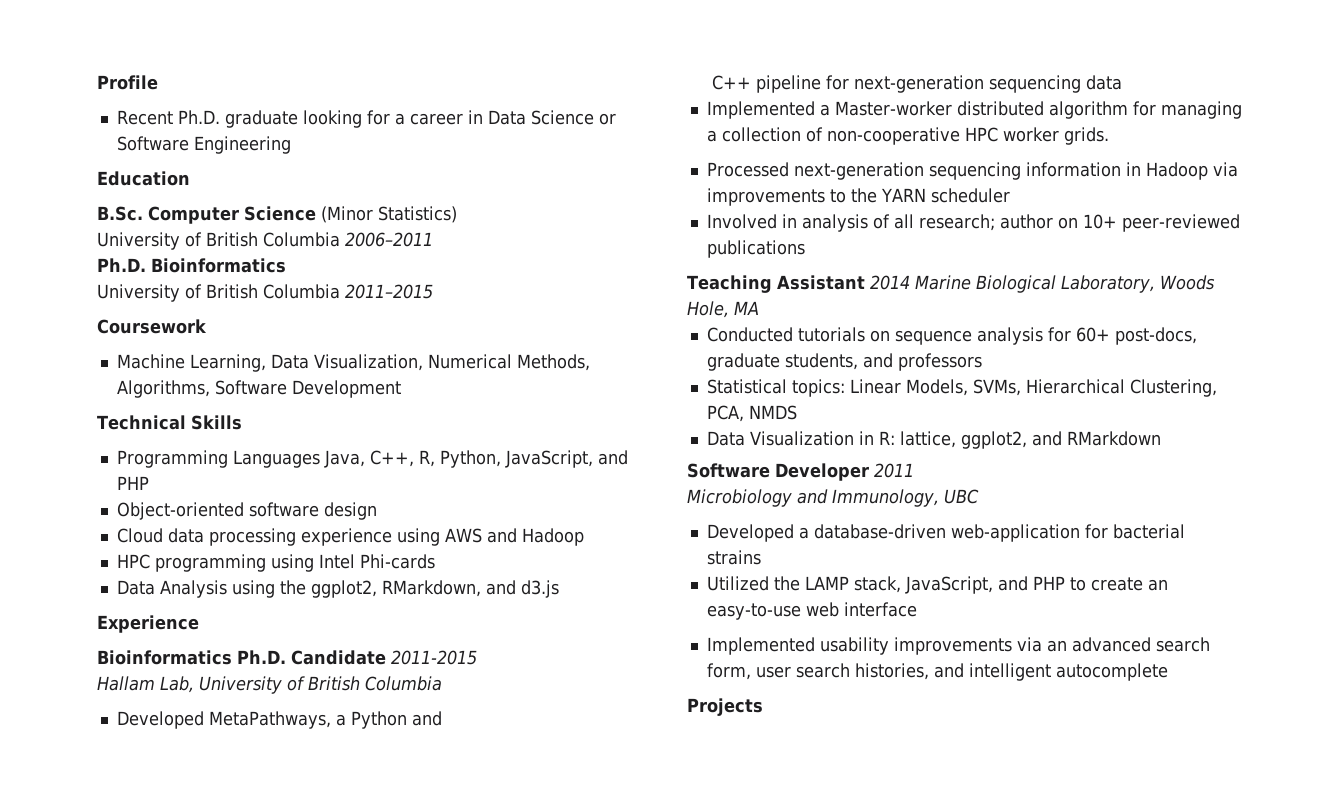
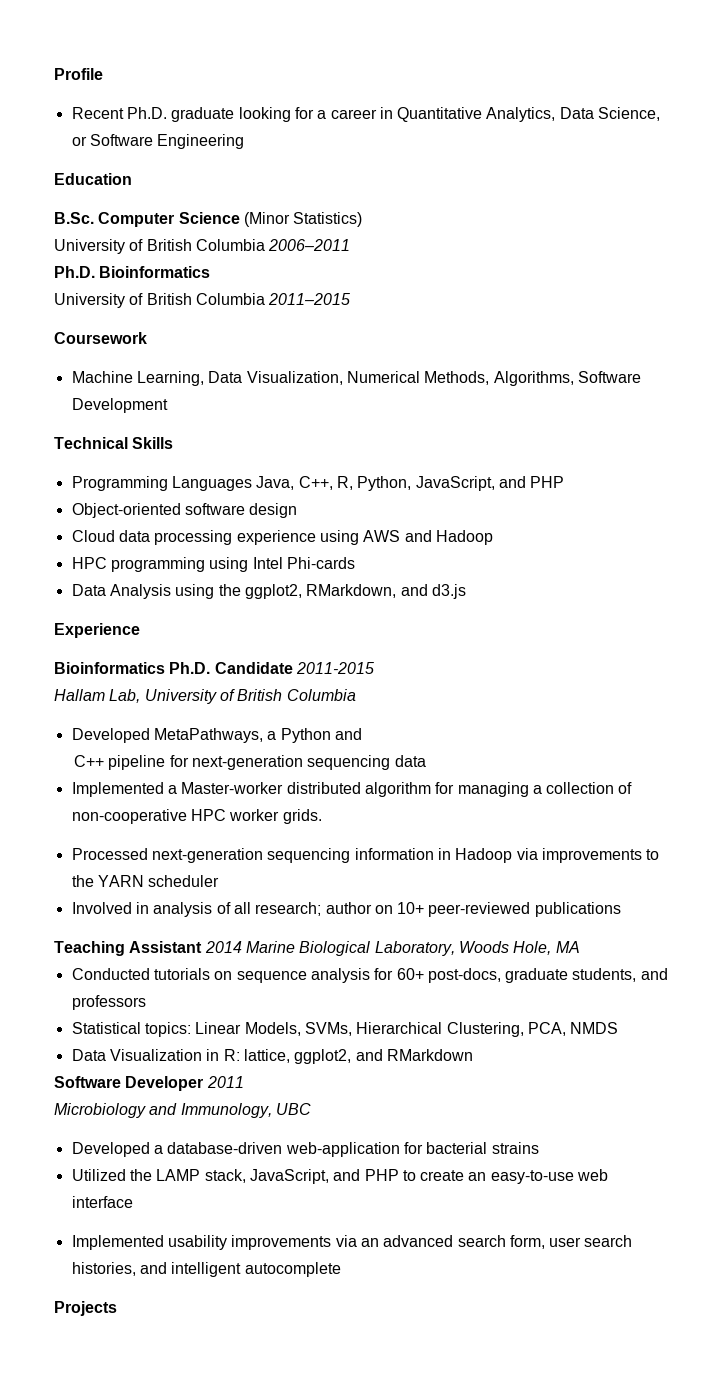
[487,110,594,125] Data Science -> [397,107,661,122] Quantitative Analytics, Data Science,

